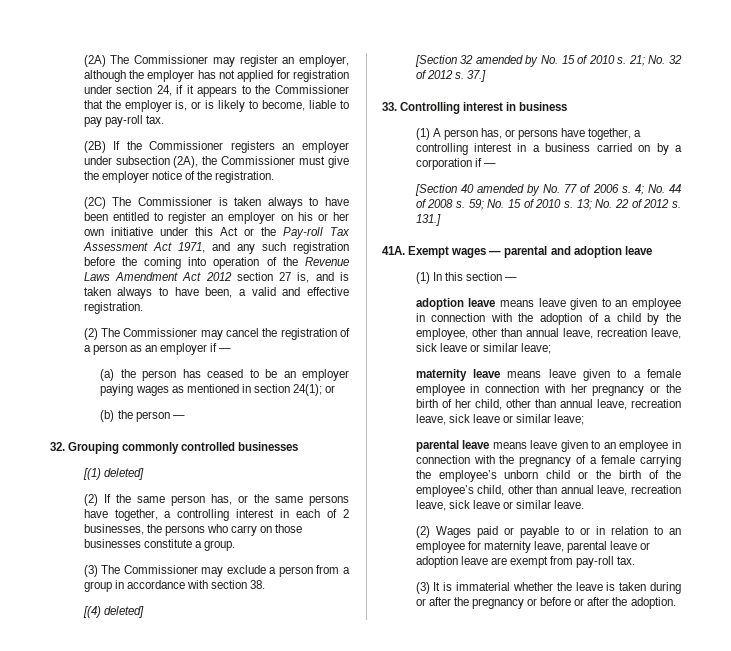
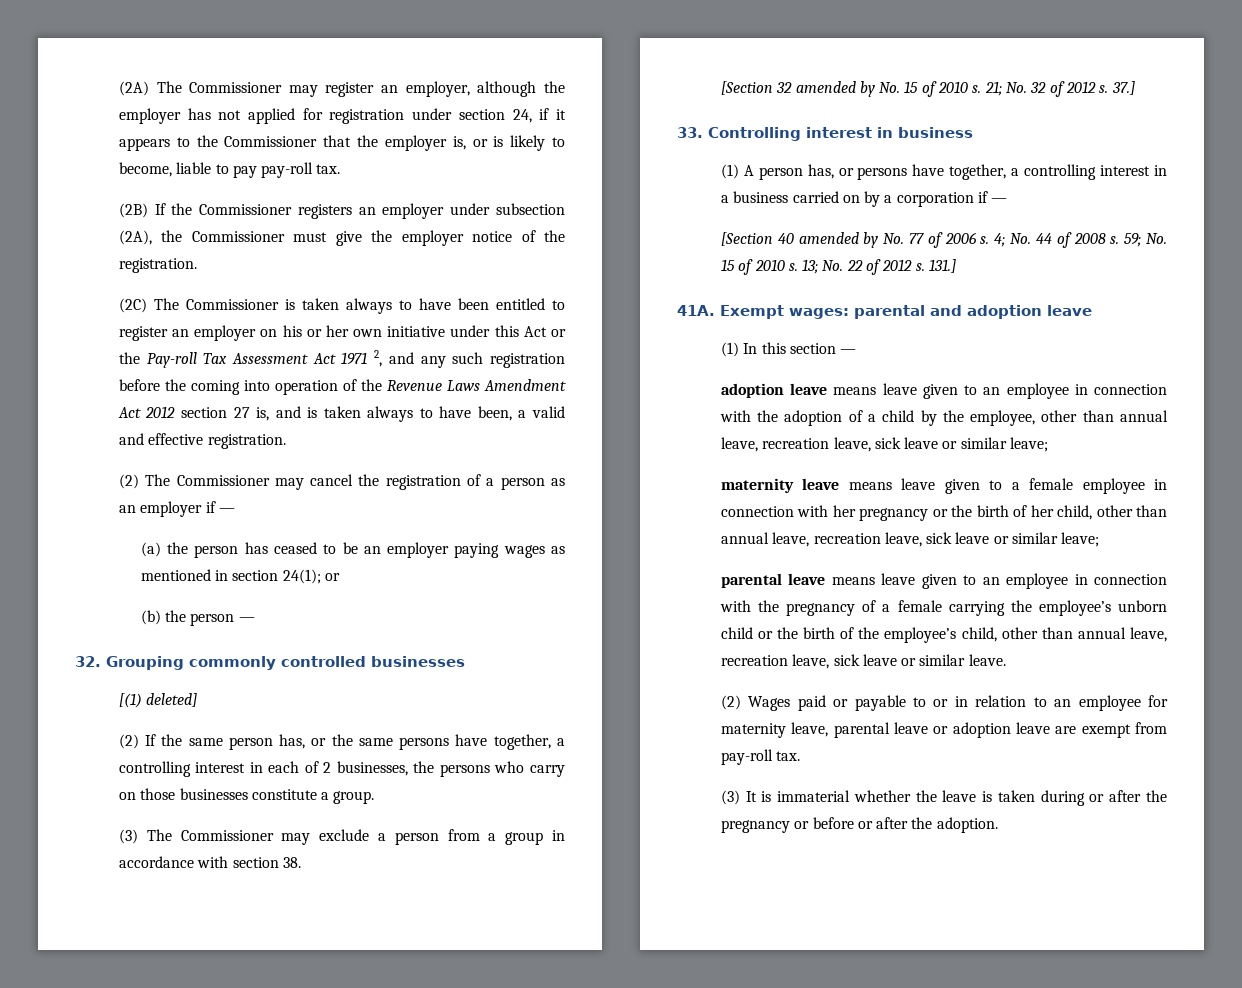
[177,242,205,253] 1971, -> [341,350,383,367] 1971 2,
[82,606,144,618] // [(4) deleted] -> (301, 862) none
[451,248,502,258] wages — -> [789,308,849,319] wages:

